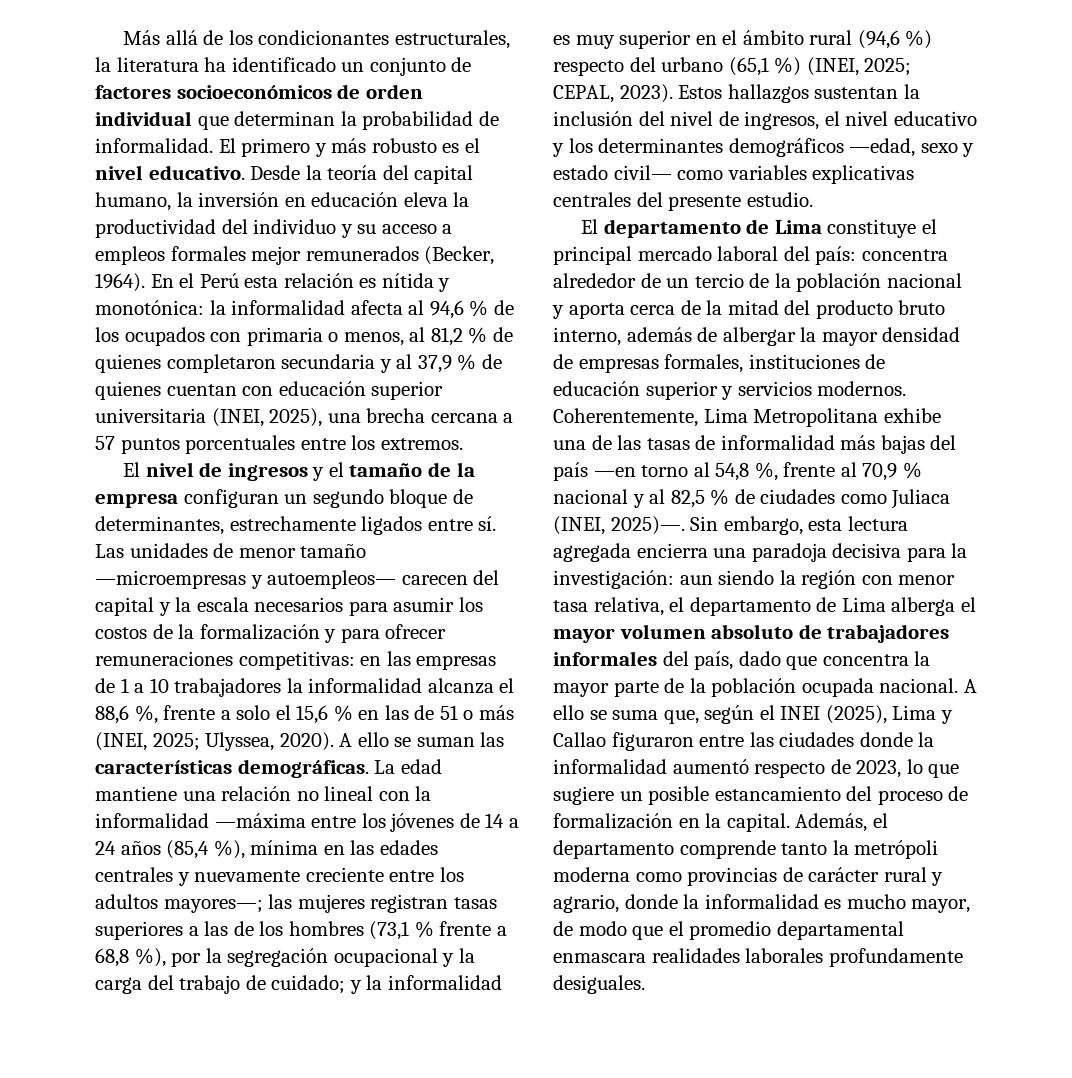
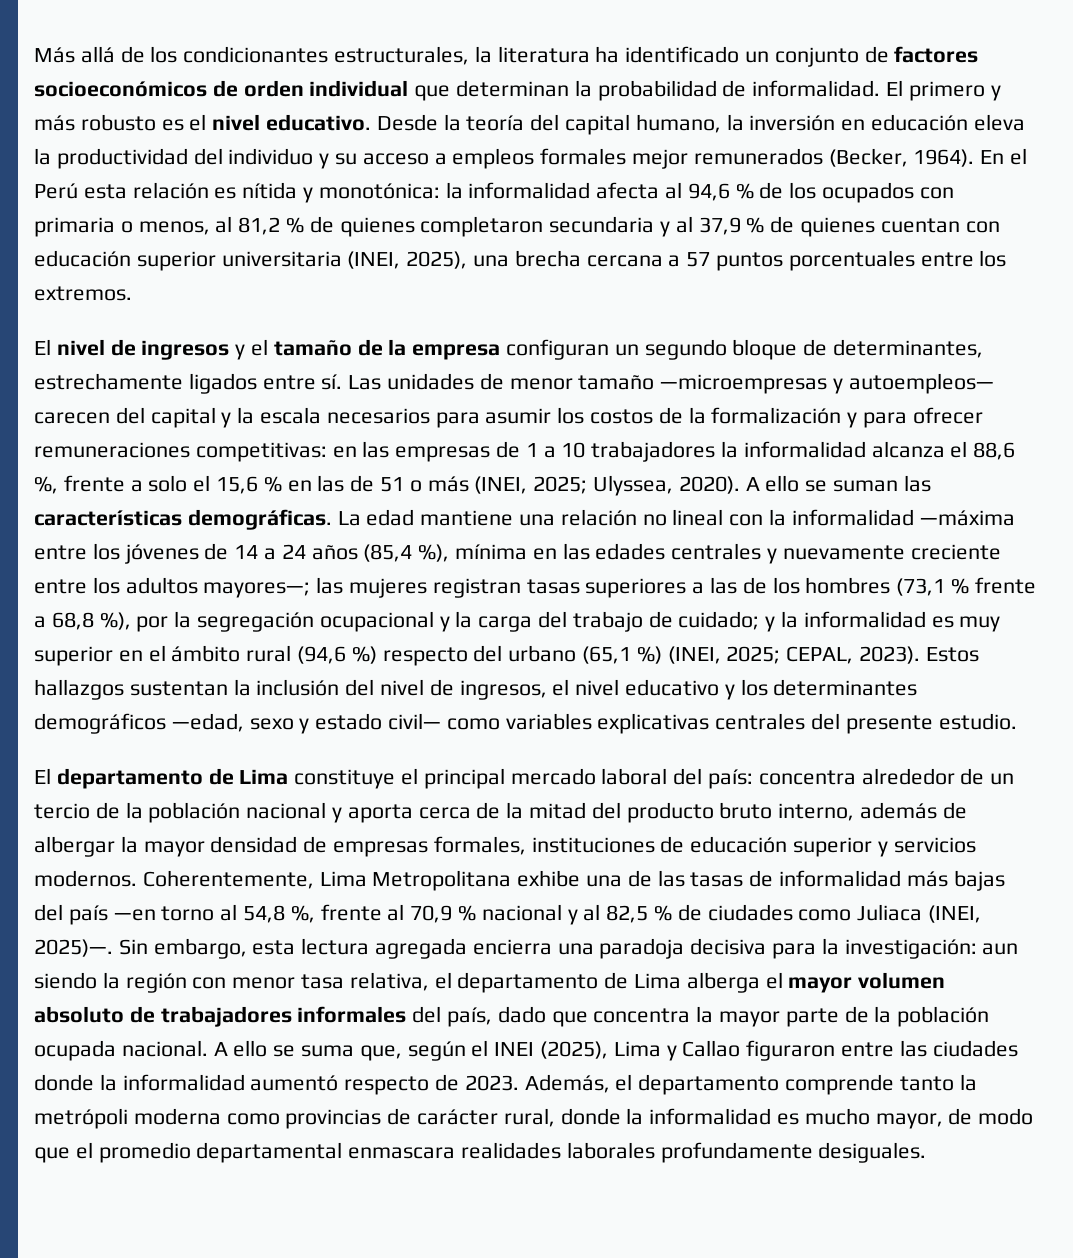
[856,759,960,778] [553,786,969,805] [553,813,790,832] 2023, lo que sugiere un posible estancamiento del proceso de formalización en la capital. -> [464,1075,519,1091] 2023.
[883,867,944,886] [553,894,619,913] rural y agrario, -> [503,1108,555,1127] rural,

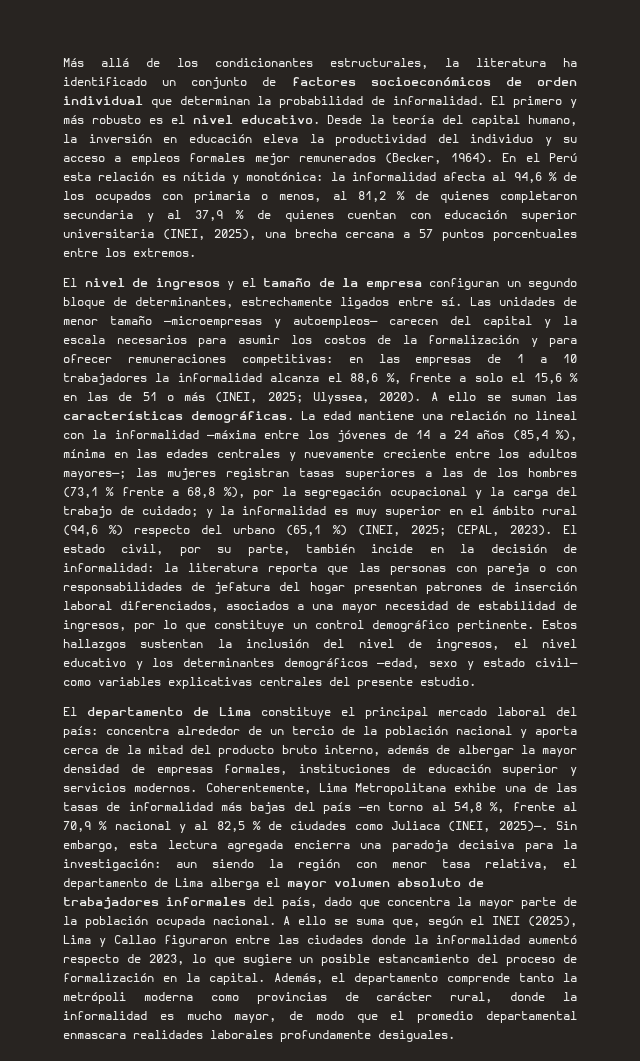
(921, 655) none -> [562,525,577,534] [63,544,577,556] [63,563,578,575] [63,582,577,594] [63,601,577,613] [63,620,534,632] El estado civil, por su parte, también incide en la decisión de informalidad: la literatura reporta que las personas con pareja o con responsabilidades de jefatura del hogar presentan patrones de inserción laboral diferenciados, asociados a una mayor necesidad de estabilidad de ingresos, por lo que constituye un control demográfico pertinente.
[464,1075,519,1091] 2023. -> [148,954,578,966] [63,973,265,985] 2023, lo que sugiere un posible estancamiento del proceso de formalización en la capital.

